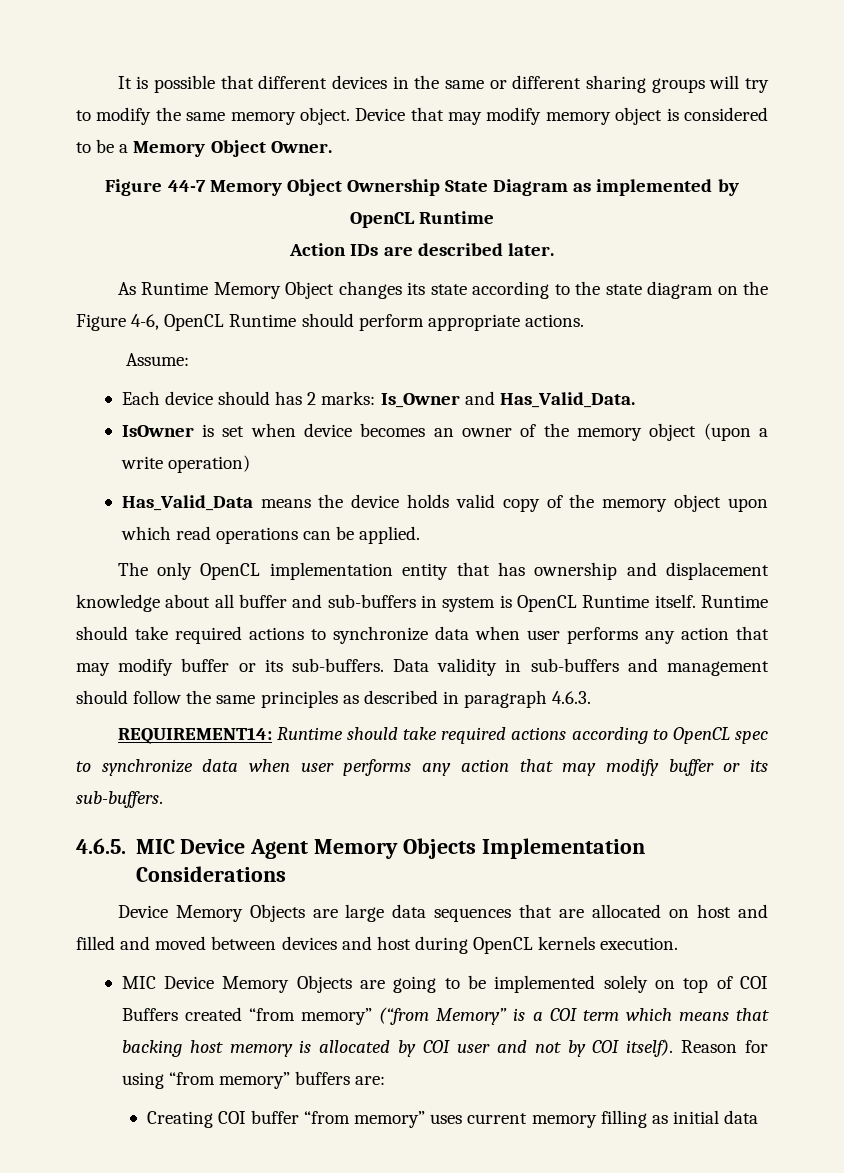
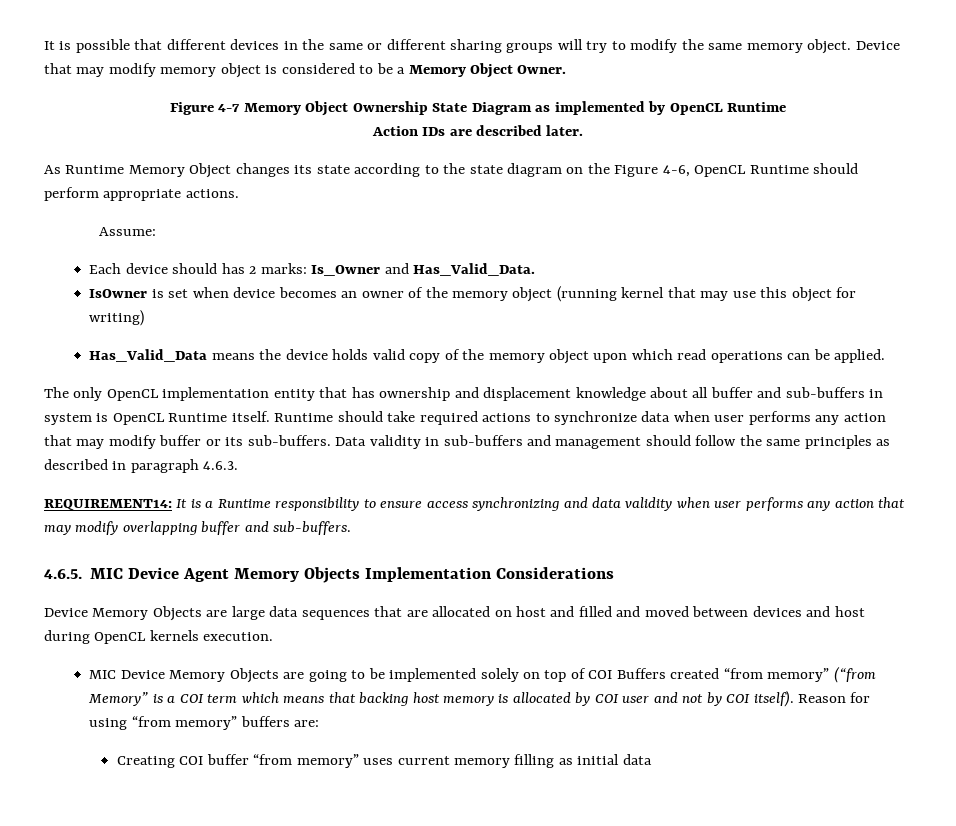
[167,180,206,192] 44-7 -> [218,104,241,112] 4-7
[703,423,768,441] [120,455,250,473] (upon a write operation) -> [556,286,857,302] [89,310,145,326] (running kernel that may use this object for writing)
[276,727,768,744] [76,759,768,776] Runtime should take required actions according to OpenCL spec to synchronize data when user performs any action that may modify buffer or its -> [176,497,906,511] [44,521,269,535] It is a Runtime responsibility to ensure access synchronizing and data validity when user performs any action that may modify overlapping buffer and

